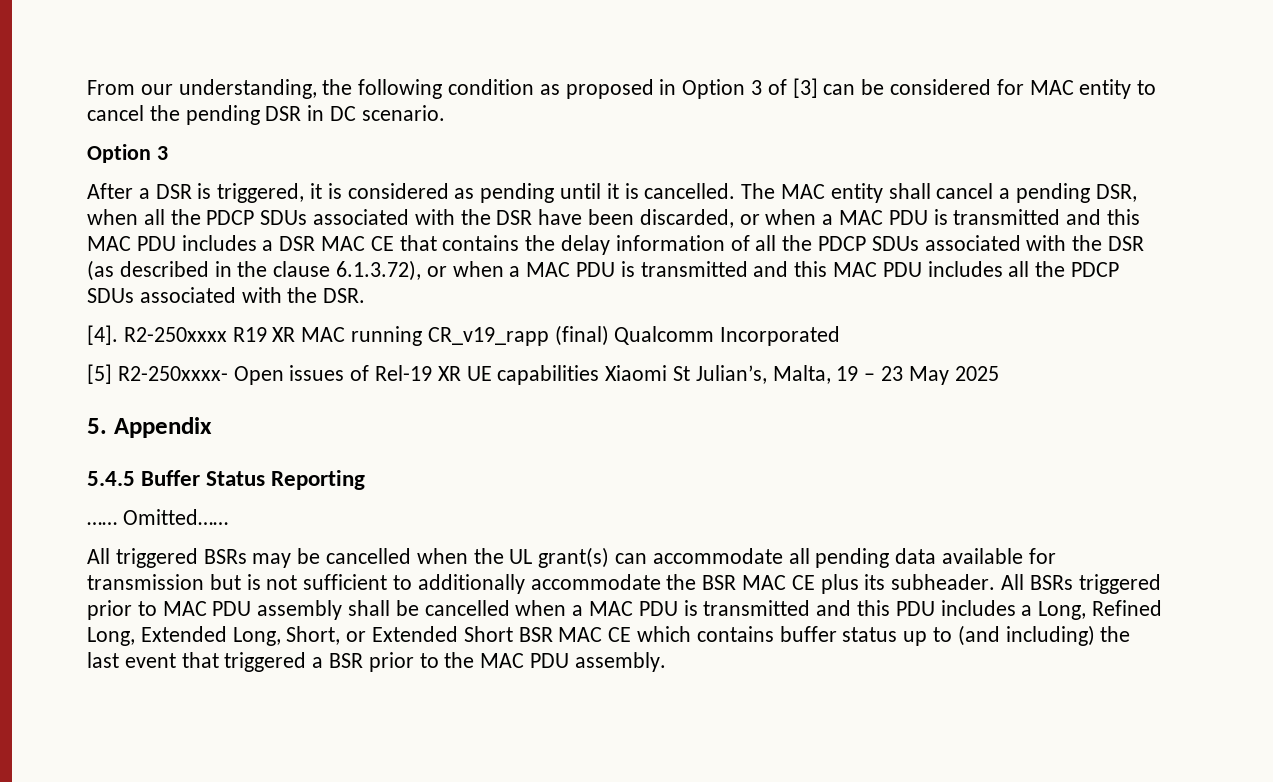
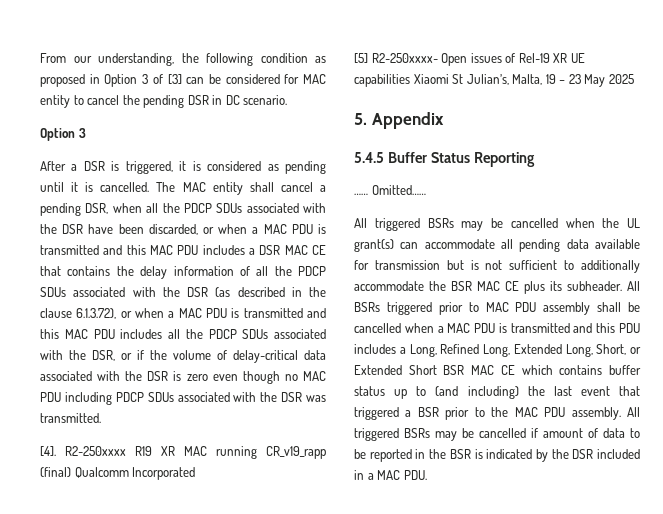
[323,288,366,303] DSR. -> [92,350,326,363] [40,371,326,384] [40,392,326,405] [40,413,101,423] DSR, or if the volume of delay-critical data associated with the DSR is zero even though no MAC PDU including PDCP SDUs associated with the DSR was transmitted.
(666, 662) none -> [627,407,640,417] [354,428,640,441] [354,449,640,462] [354,470,427,480] All triggered BSRs may be cancelled if amount of data to be reported in the BSR is indicated by the DSR included in a MAC PDU.

